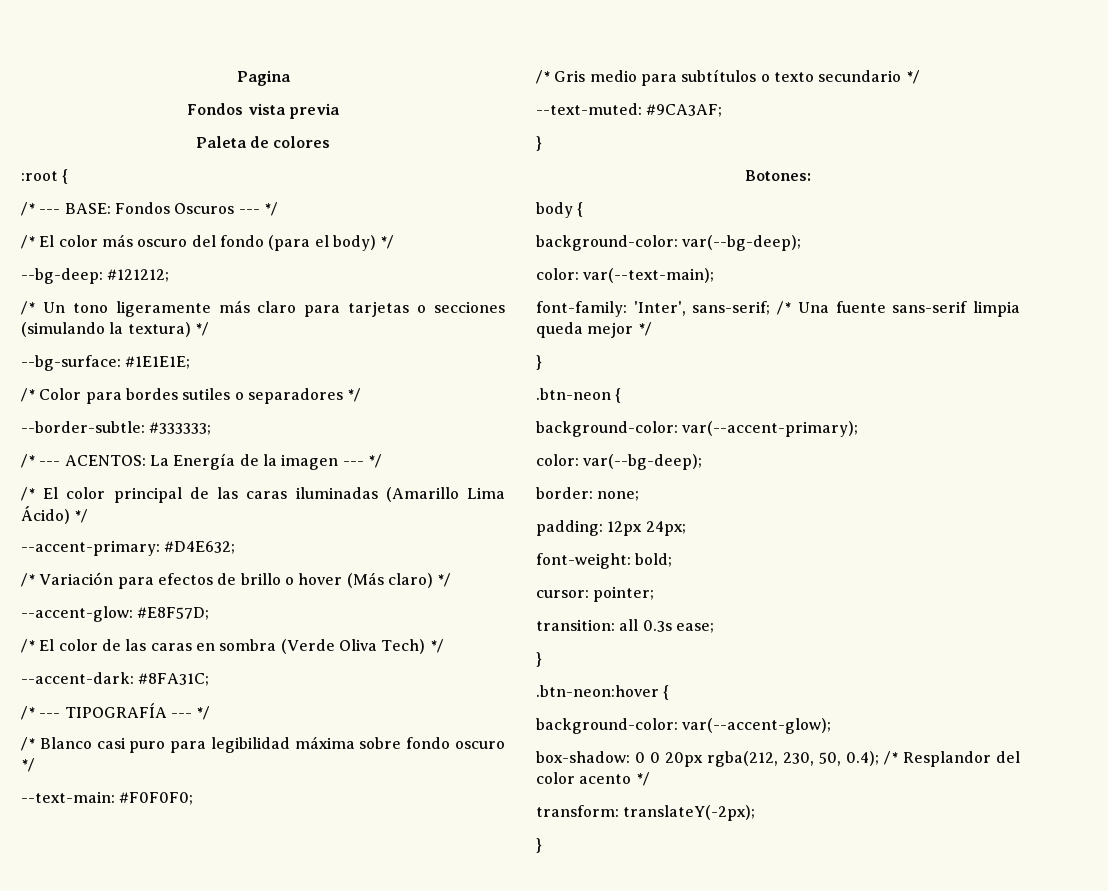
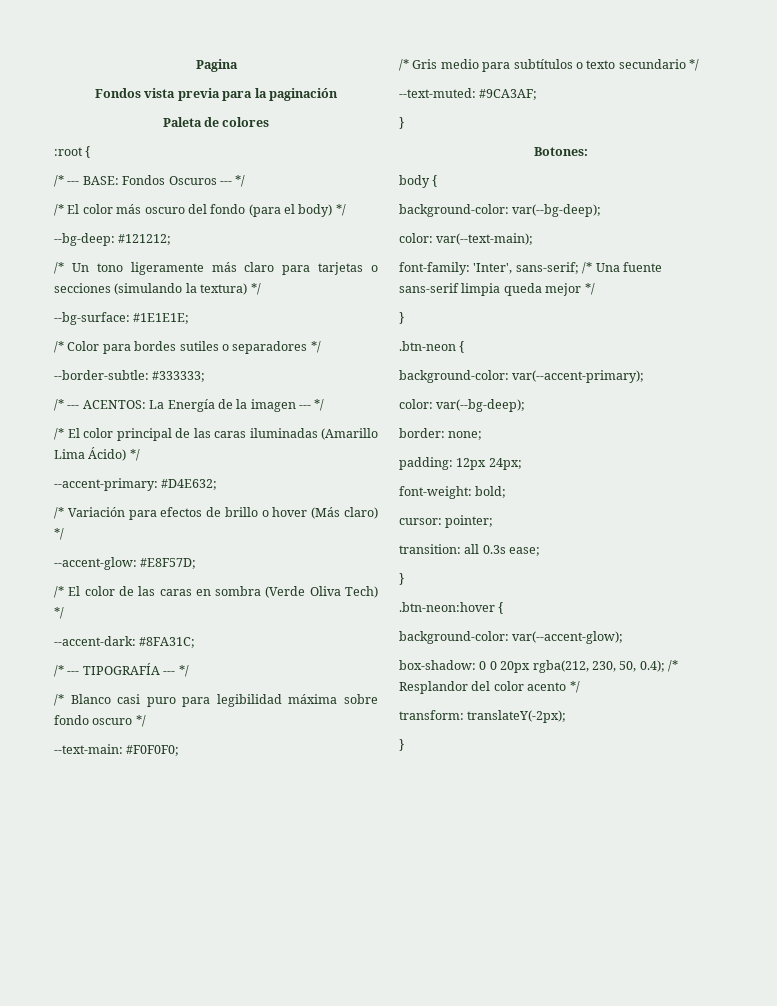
(340, 111) none -> [222,88,338,101] para la paginación

